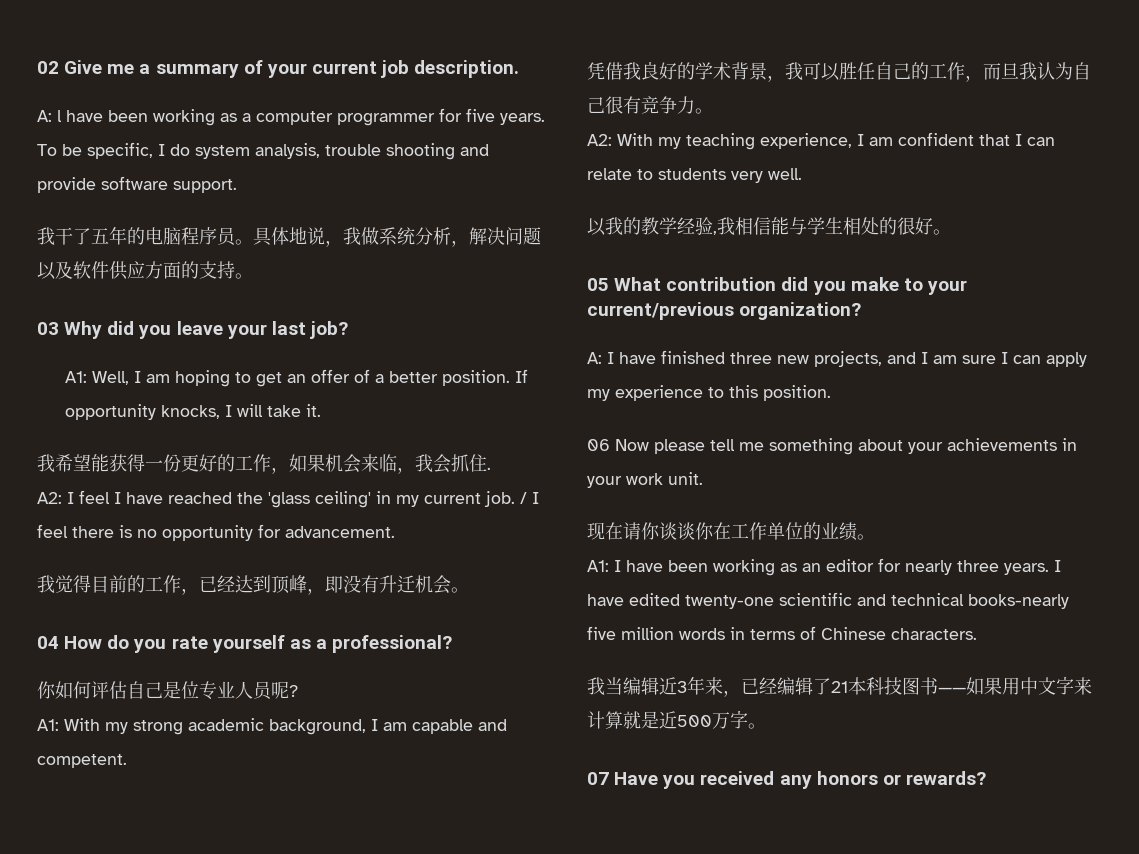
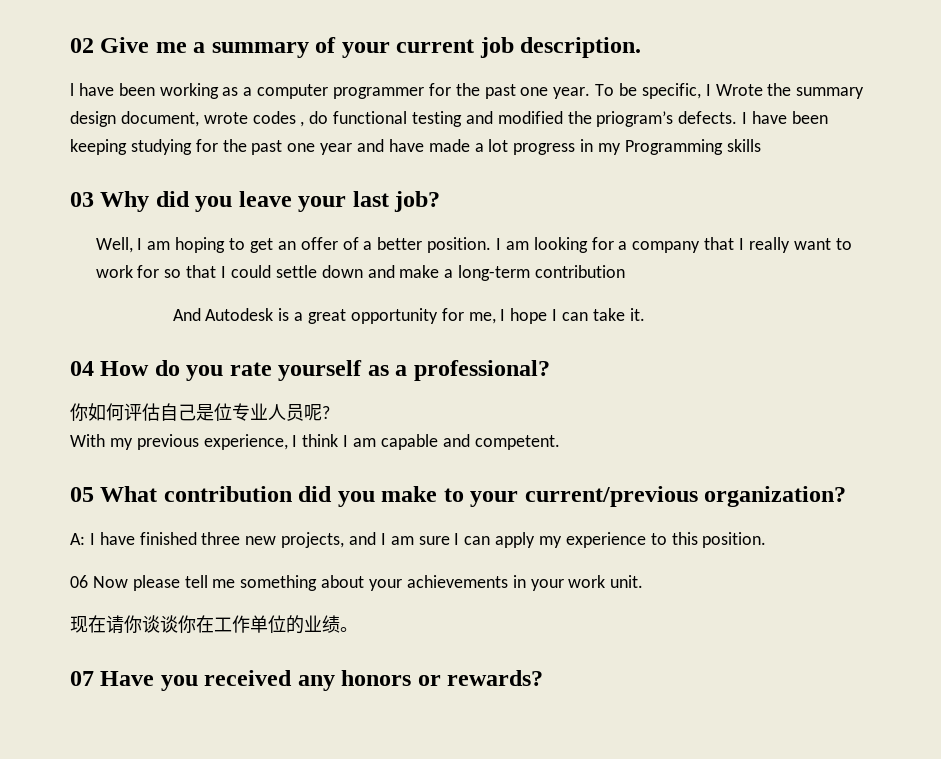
[37,110,52,122] A: -> (642, 47) none
[466,108,545,125] [37,142,489,160] [37,176,237,193] [37,226,541,247] [37,261,253,280] five years. To be specific, I do system analysis, trouble shooting and provide software support. // 我干了五年的电脑程序员。具体地说，我做系统分析，解决问题以及软件供应方面的支持。 -> [455,83,865,99] [70,111,828,127] [70,139,761,155] the past one year. To be specific, I Wrote the summary design document, wrote codes , do functional testing and modified the priogram’s defects. I have been keeping studying for the past one year and have made a lot progress in my Programming skills
[65,371,88,383] A1: -> (441, 201) none
[515,369,529,383] [65,404,322,420] [37,454,491,474] [37,490,539,508] [37,524,395,541] [37,575,469,595] If opportunity knocks, I will take it. // 我希望能获得一份更好的工作，如果机会来临，我会抓住. // A2: I feel I have reached the 'glass ceiling' in my current job. / I feel there is no opportunity for advancement. // 我觉得目前的工作，已经达到顶峰，即没有升迁机会。 -> [495,237,852,253] [95,265,625,281] [172,308,645,324] I am looking for a company that I really want to work for so that I could settle down and make a long-term contribution // And Autodesk is a great opportunity for me, I hope I can take it.
[37,718,366,735] A1: With my strong academic background, -> [70,434,339,450] With my previous experience, I think
[587,62,1091,82] [587,96,713,114] [587,132,1055,150] [587,168,802,183] [587,217,951,236] // 凭借我良好的学术背景，我可以胜任自己的工作，而旦我认为自己很有竞争力。 // A2: With my teaching experience, I am confident that I can relate to students very well. // 以我的教学经验,我相信能与学生相处的很好。 -> (560, 442) none
[587,558,1061,576] [587,592,1069,609] [587,626,977,640] [587,676,1092,697] [587,710,766,729] // A1: I have been working as an editor for nearly three years. I have edited twenty-one scientific and technical books-nearly five million words in terms of Chinese characters. // 我当编辑近3年来，已经编辑了21本科技图书——如果用中文字来计算就是近500万字。 -> (358, 629) none

